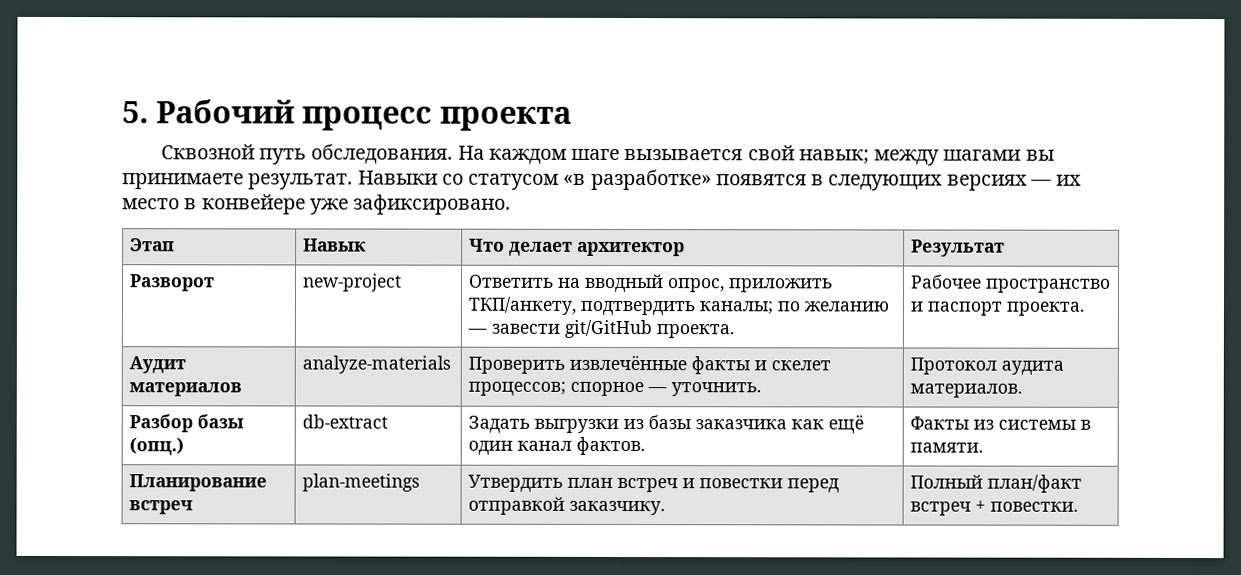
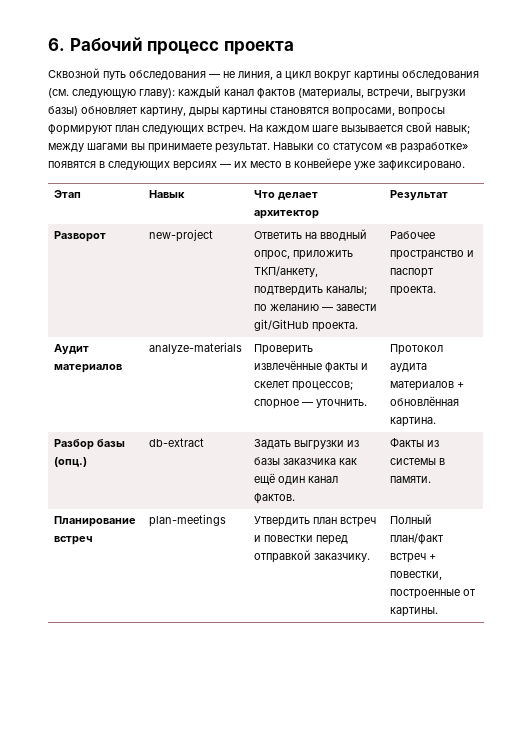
[122,101,149,124] 5. -> [48,38,65,51] 6.
[311,143,454,164] обследования. -> [129,70,479,81] [48,86,466,99] [48,106,445,117] [48,124,246,135] обследования — не линия, а цикл вокруг картины обследования (см. следующую главу): каждый канал фактов (материалы, встречи, выгрузки базы) обновляет картину, дыры картины становятся вопросами, вопросы формируют план следующих встреч.
[910,383,1023,398] материалов. -> [389,381,464,391] [389,396,459,406] [389,417,436,427] материалов + обновлённая картина.
[990,501,1079,512] повестки. -> [389,571,442,580] [389,589,476,599] [389,607,438,617] повестки, построенные от картины.

